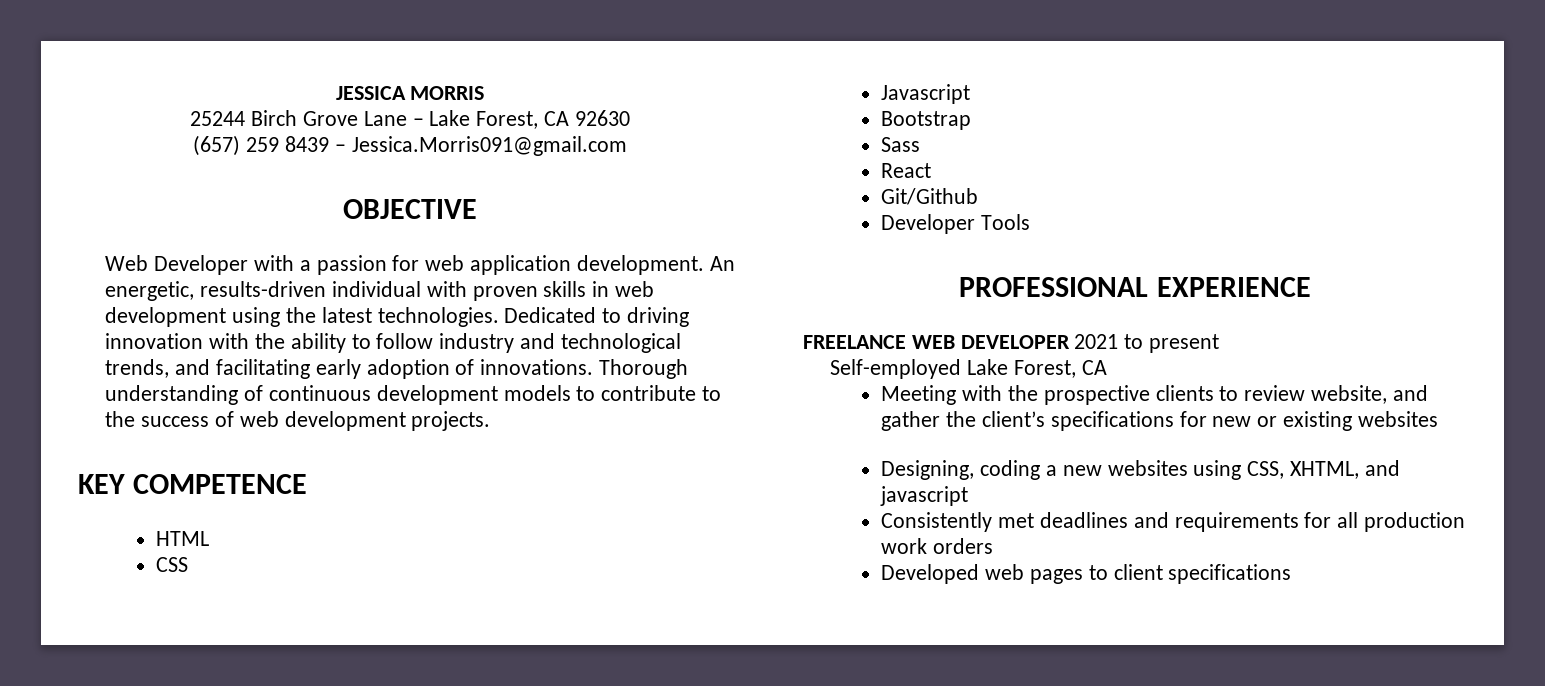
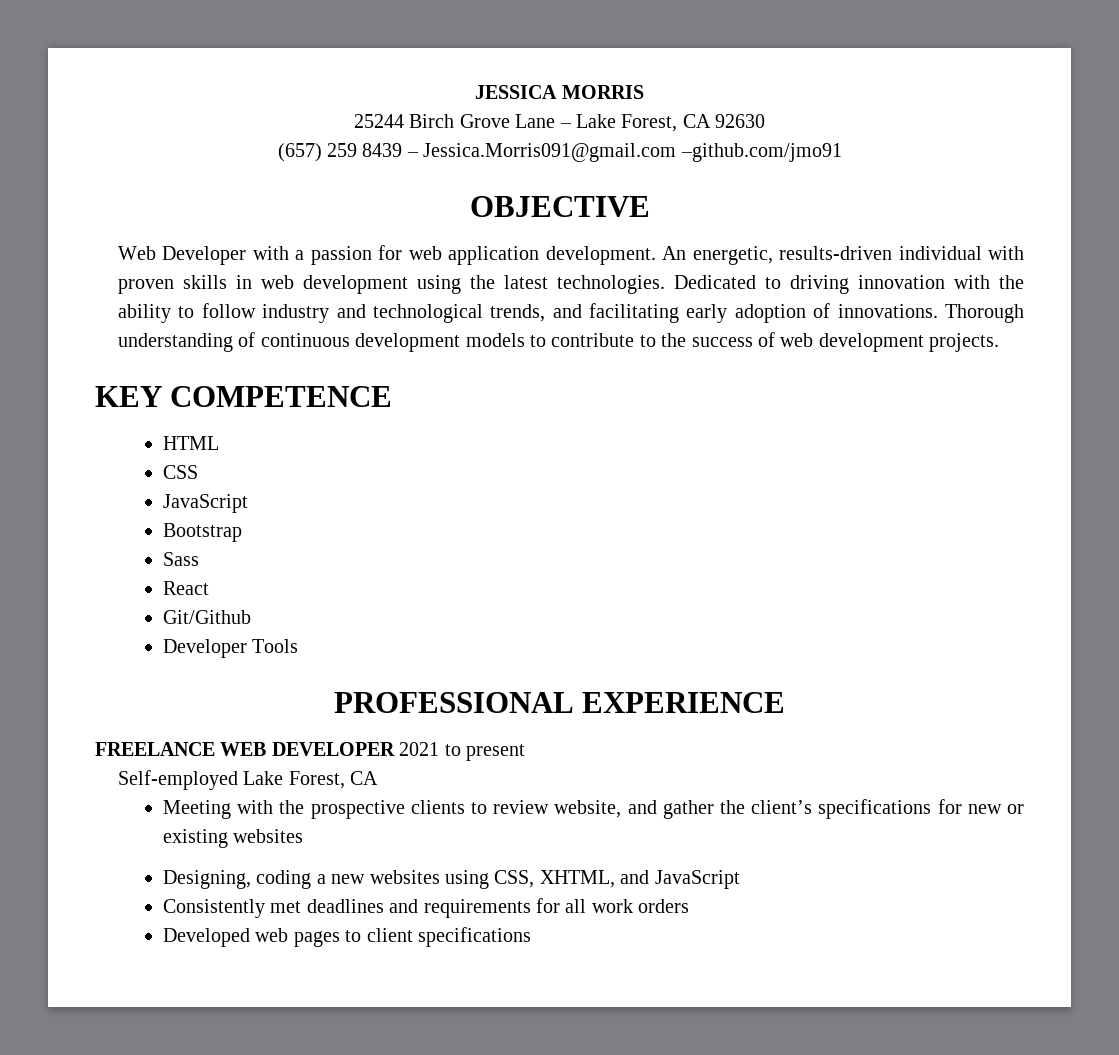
(627, 146) none -> [680,143,842,162] –github.com/jmo91
[881,84,971,104] Javascript -> [163,494,249,513] JavaScript
[880,486,969,506] javascript -> [654,870,740,889] JavaScript
[1364,512,1466,532] production -> (587, 906) none

